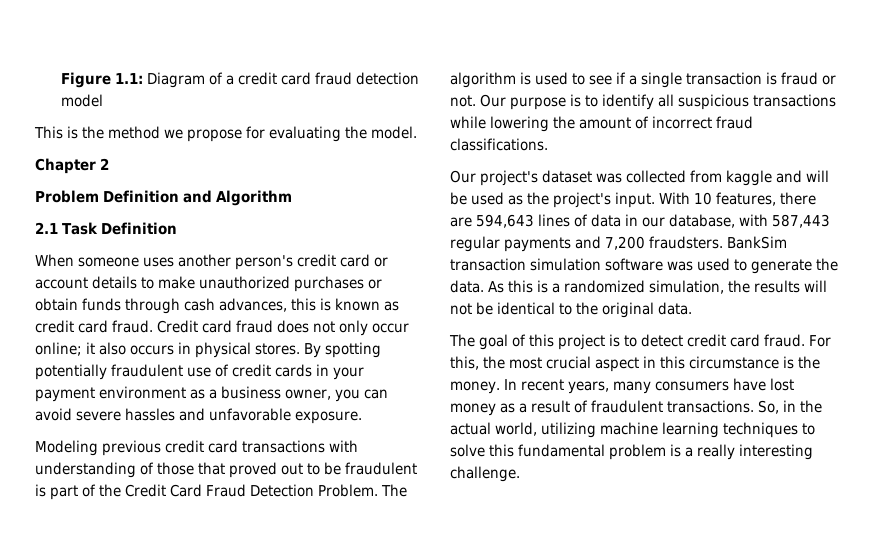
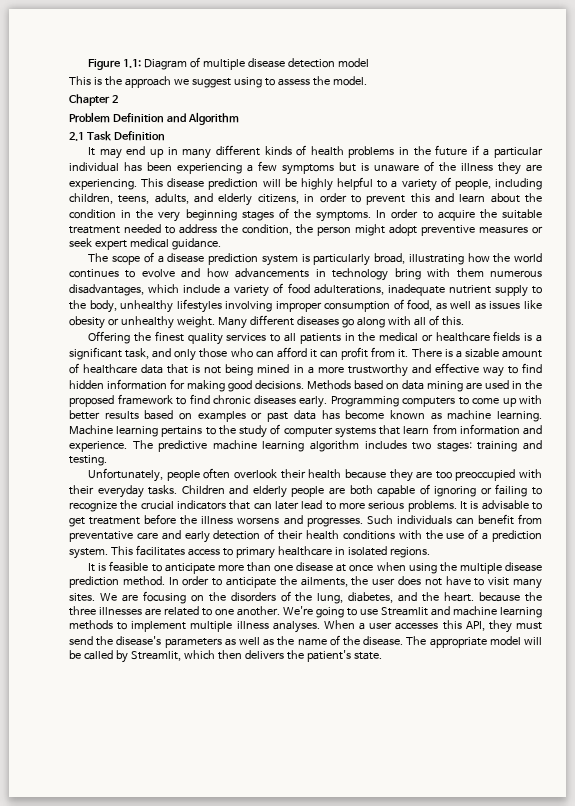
[226,72,353,85] a credit card fraud -> [202,58,285,70] multiple disease
[108,126,341,142] method we propose for evaluating -> [124,76,310,88] approach we suggest using to assess
[35,254,388,270] [35,276,382,292] [35,298,399,314] [35,320,409,336] [35,342,381,358] [35,364,364,380] [35,386,388,402] [35,408,362,424] [35,440,358,456] [35,462,417,478] [35,484,407,500] [450,72,836,88] [450,94,836,110] [450,116,753,132] [450,138,548,151] [450,170,829,186] [450,192,816,208] [450,214,830,228] [450,236,787,252] [450,258,838,274] [450,280,827,294] [450,302,692,318] [449,334,831,350] [450,356,820,372] [450,378,794,394] [450,400,822,416] [450,422,815,438] [450,444,813,460] [450,466,520,482] When someone uses another person's credit card or account details to make unauthorized purchases or obtain funds through cash advances, this is known as credit card fraud. Credit card fraud does not only occur online; it also occurs in physical stores. By spotting potentially fraudulent use of credit cards in your payment environment as a business owner, you can avoid severe hassles and unfavorable exposure. // Modeling previous credit card transactions with understanding of those that proved out to be fraudulent is part of the Credit Card Fraud Detection Problem. The algorithm is used to see if a single transaction is fraud or not. Our purpose is to identify all suspicious transactions while lowering the amount of incorrect fraud classifications. // Our project's dataset was collected from kaggle and will be used as the project's input. With 10 features, there are 594,643 lines of data in our database, with 587,443 regular payments and 7,200 fraudsters. BankSim transaction simulation software was used to generate the data. As this is a randomized simulation, the results will not be identical to the original data. // The goal of this project is to detect credit card fraud. For this, the most crucial aspect in this circumstance is the money. In recent years, many consumers have lost money as a result of fraudulent transactions. So, in the actual world, utilizing machine learning techniques to solve this fundamental problem is a really interesting challenge. -> [88,145,544,159] [69,161,542,175] [69,177,542,191] [69,193,542,206] [69,208,543,222] [69,224,543,236] [69,238,221,250] [88,252,542,266] [69,268,542,281] [69,283,542,297] [69,299,542,313] [69,315,464,329] [88,331,542,345] [69,347,543,361] [69,363,542,377] [69,379,542,392] [69,394,542,408] [69,410,542,422] [69,424,542,438] [69,440,543,452] [69,455,107,466] [88,468,542,482] [69,484,542,498] [69,500,542,512] [69,514,542,527] [69,529,542,543] [69,545,430,559] [88,561,542,574] [69,576,543,589] [69,591,542,604] [69,606,542,618] [69,620,542,633] [69,635,542,648] [69,650,382,663] It may end up in many different kinds of health problems in the future if a particular individual has been experiencing a few symptoms but is unaware of the illness they are experiencing. This disease prediction will be highly helpful to a variety of people, including children, teens, adults, and elderly citizens, in order to prevent this and learn about the condition in the very beginning stages of the symptoms. In order to acquire the suitable treatment needed to address the condition, the person might adopt preventive measures or seek expert medical guidance. // The scope of a disease prediction system is particularly broad, illustrating how the world continues to evolve and how advancements in technology bring with them numerous disadvantages, which include a variety of food adulterations, inadequate nutrient supply to the body, unhealthy lifestyles involving improper consumption of food, as well as issues like obesity or unhealthy weight. Many different diseases go along with all of this. // Offering the finest quality services to all patients in the medical or healthcare fields is a significant task, and only those who can afford it can profit from it. There is a sizable amount of healthcare data that is not being mined in a more trustworthy and effective way to find hidden information for making good decisions. Methods based on data mining are used in the proposed framework to find chronic diseases early. Programming computers to come up with better results based on examples or past data has become known as machine learning. Machine learning pertains to the study of computer systems that learn from information and experience. The predictive machine learning algorithm includes two stages: training and testing. // Unfortunately, people often overlook their health because they are too preoccupied with their everyday tasks. Children and elderly people are both capable of ignoring or failing to recognize the crucial indicators that can later lead to more serious problems. It is advisable to get treatment before the illness worsens and progresses. Such individuals can benefit from preventative care and early detection of their health conditions with the use of a prediction system. This facilitates access to primary healthcare in isolated regions. // It is feasible to anticipate more than one disease at once when using the multiple disease prediction method. In order to anticipate the ailments, the user does not have to visit many sites. We are focusing on the disorders of the lung, diabetes, and the heart. because the three illnesses are related to one another. We're going to use Streamlit and machine learning methods to implement multiple illness analyses. When a user accesses this API, they must send the disease's parameters as well as the name of the disease. The appropriate model will be called by Streamlit, which then delivers the patient's state.

